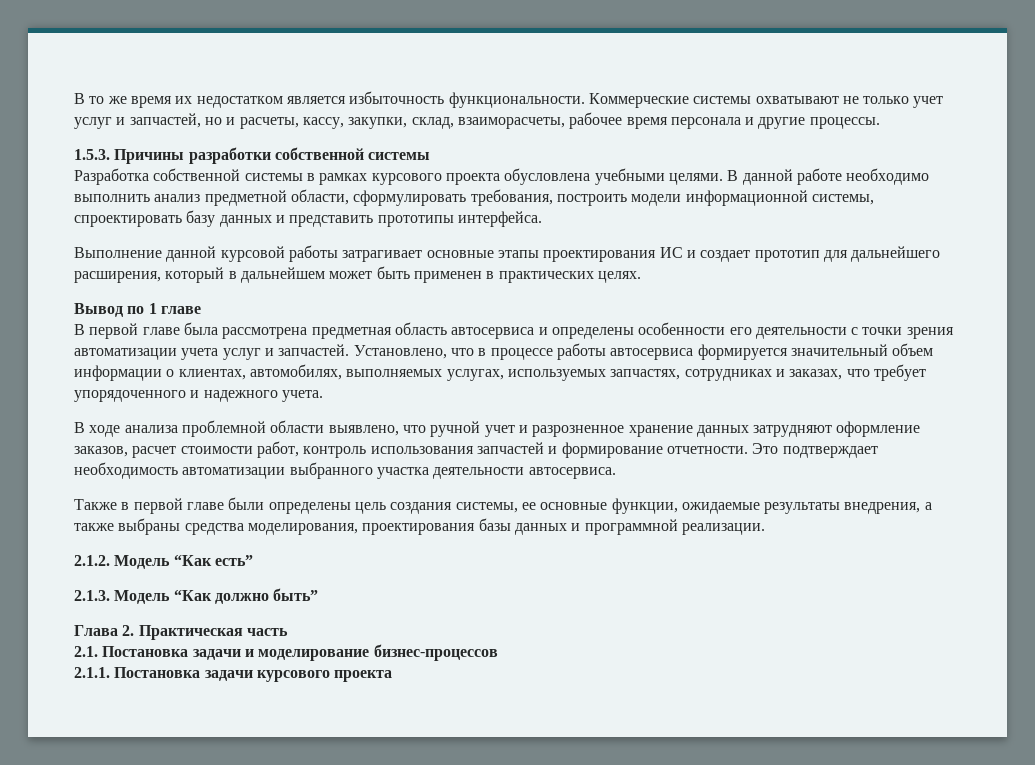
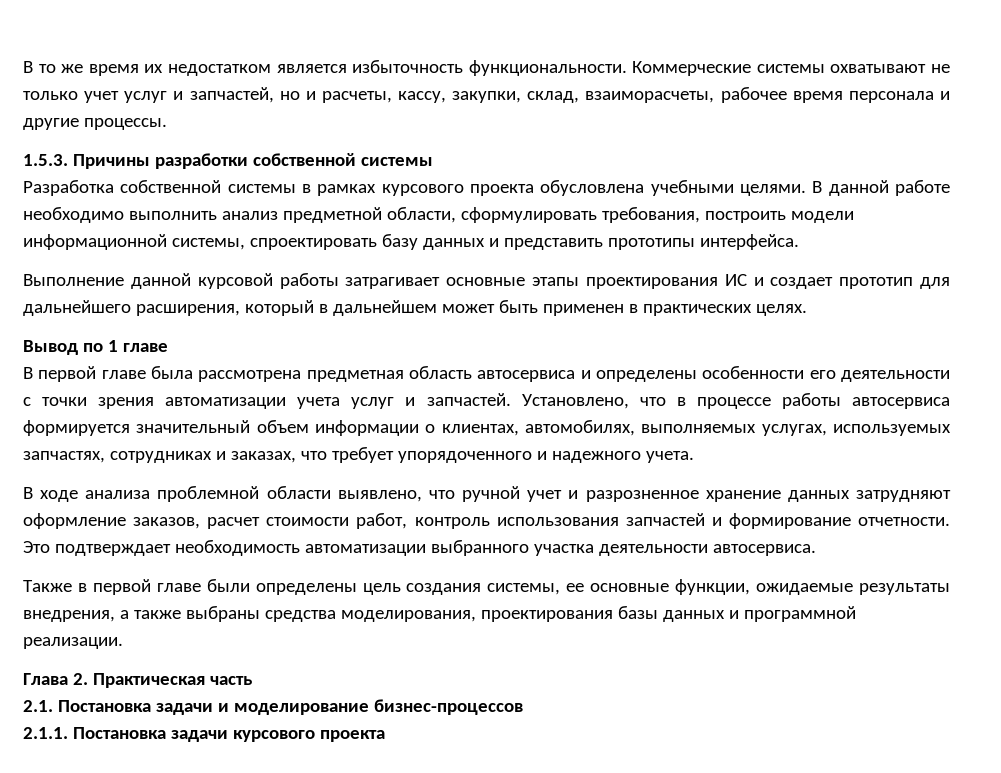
[74,554,253,569] [74,588,319,604] // 2.1.2. Модель “Как есть” // 2.1.3. Модель “Как должно быть” -> (123, 643) none

